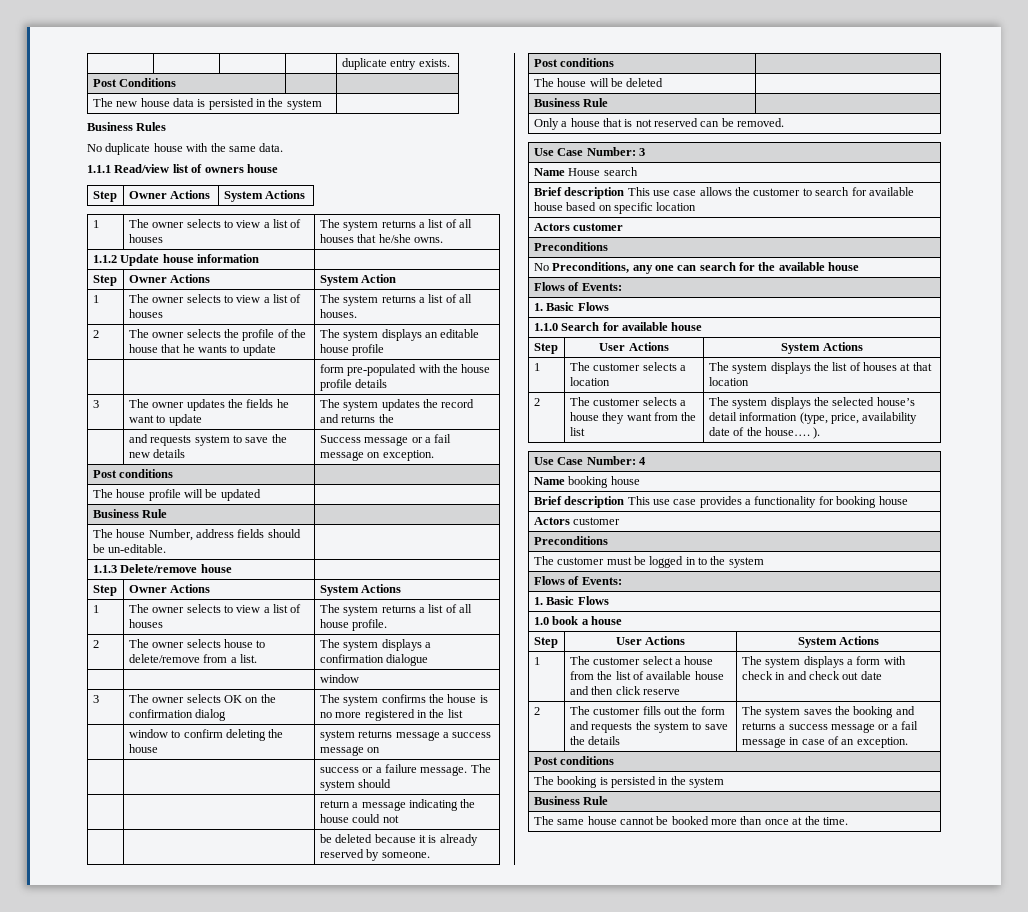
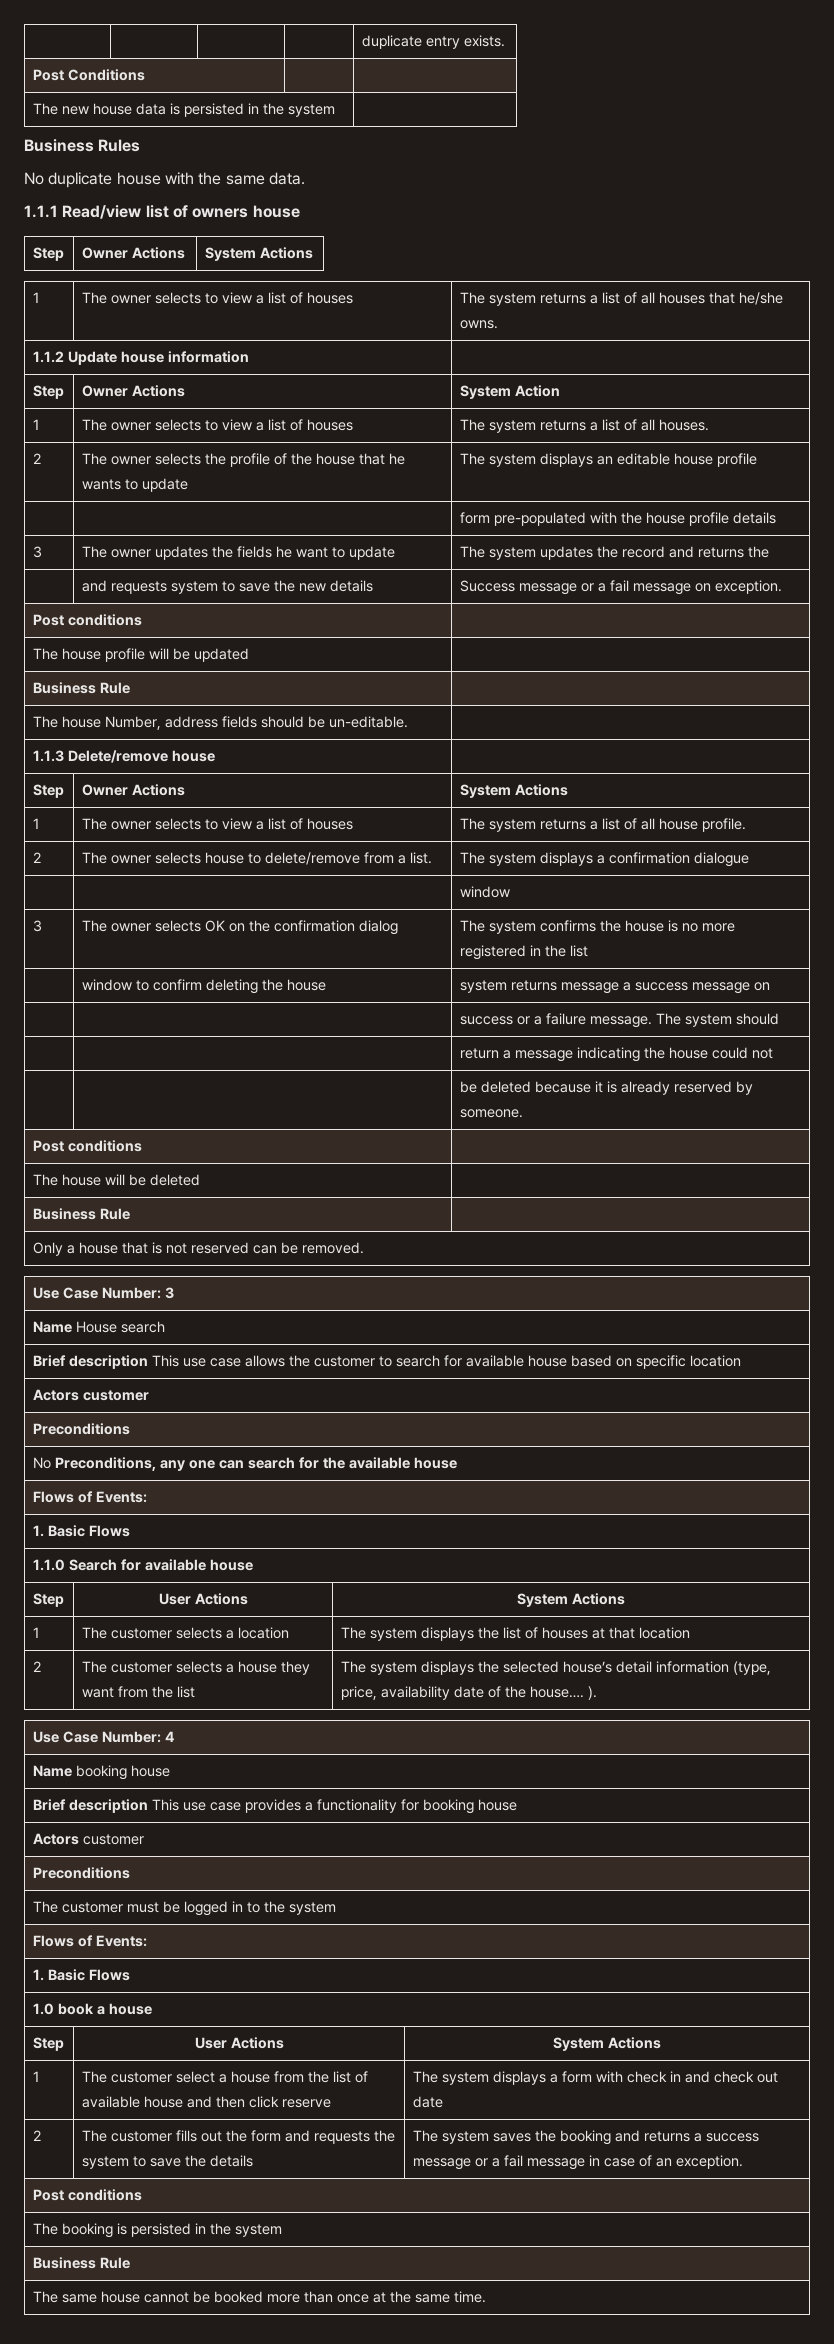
(820, 820) none -> [414,2294,450,2303] same

